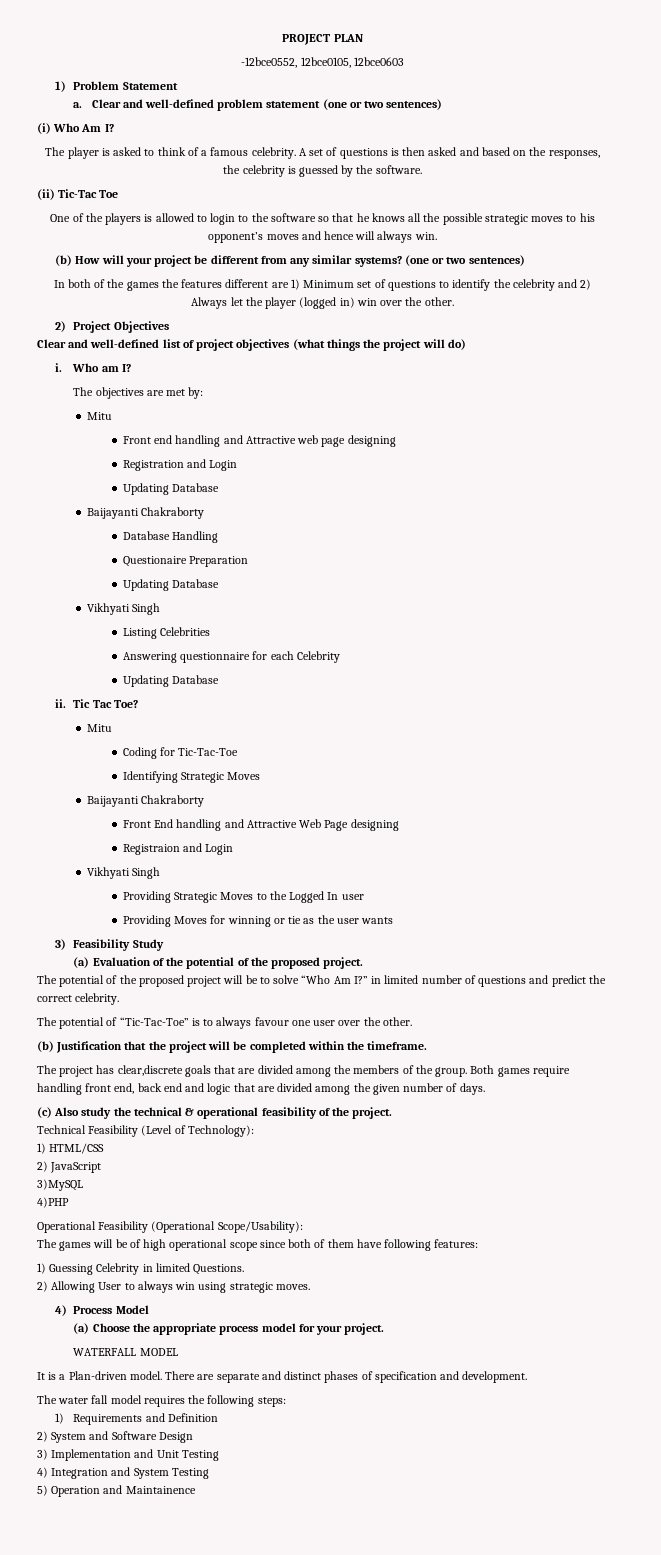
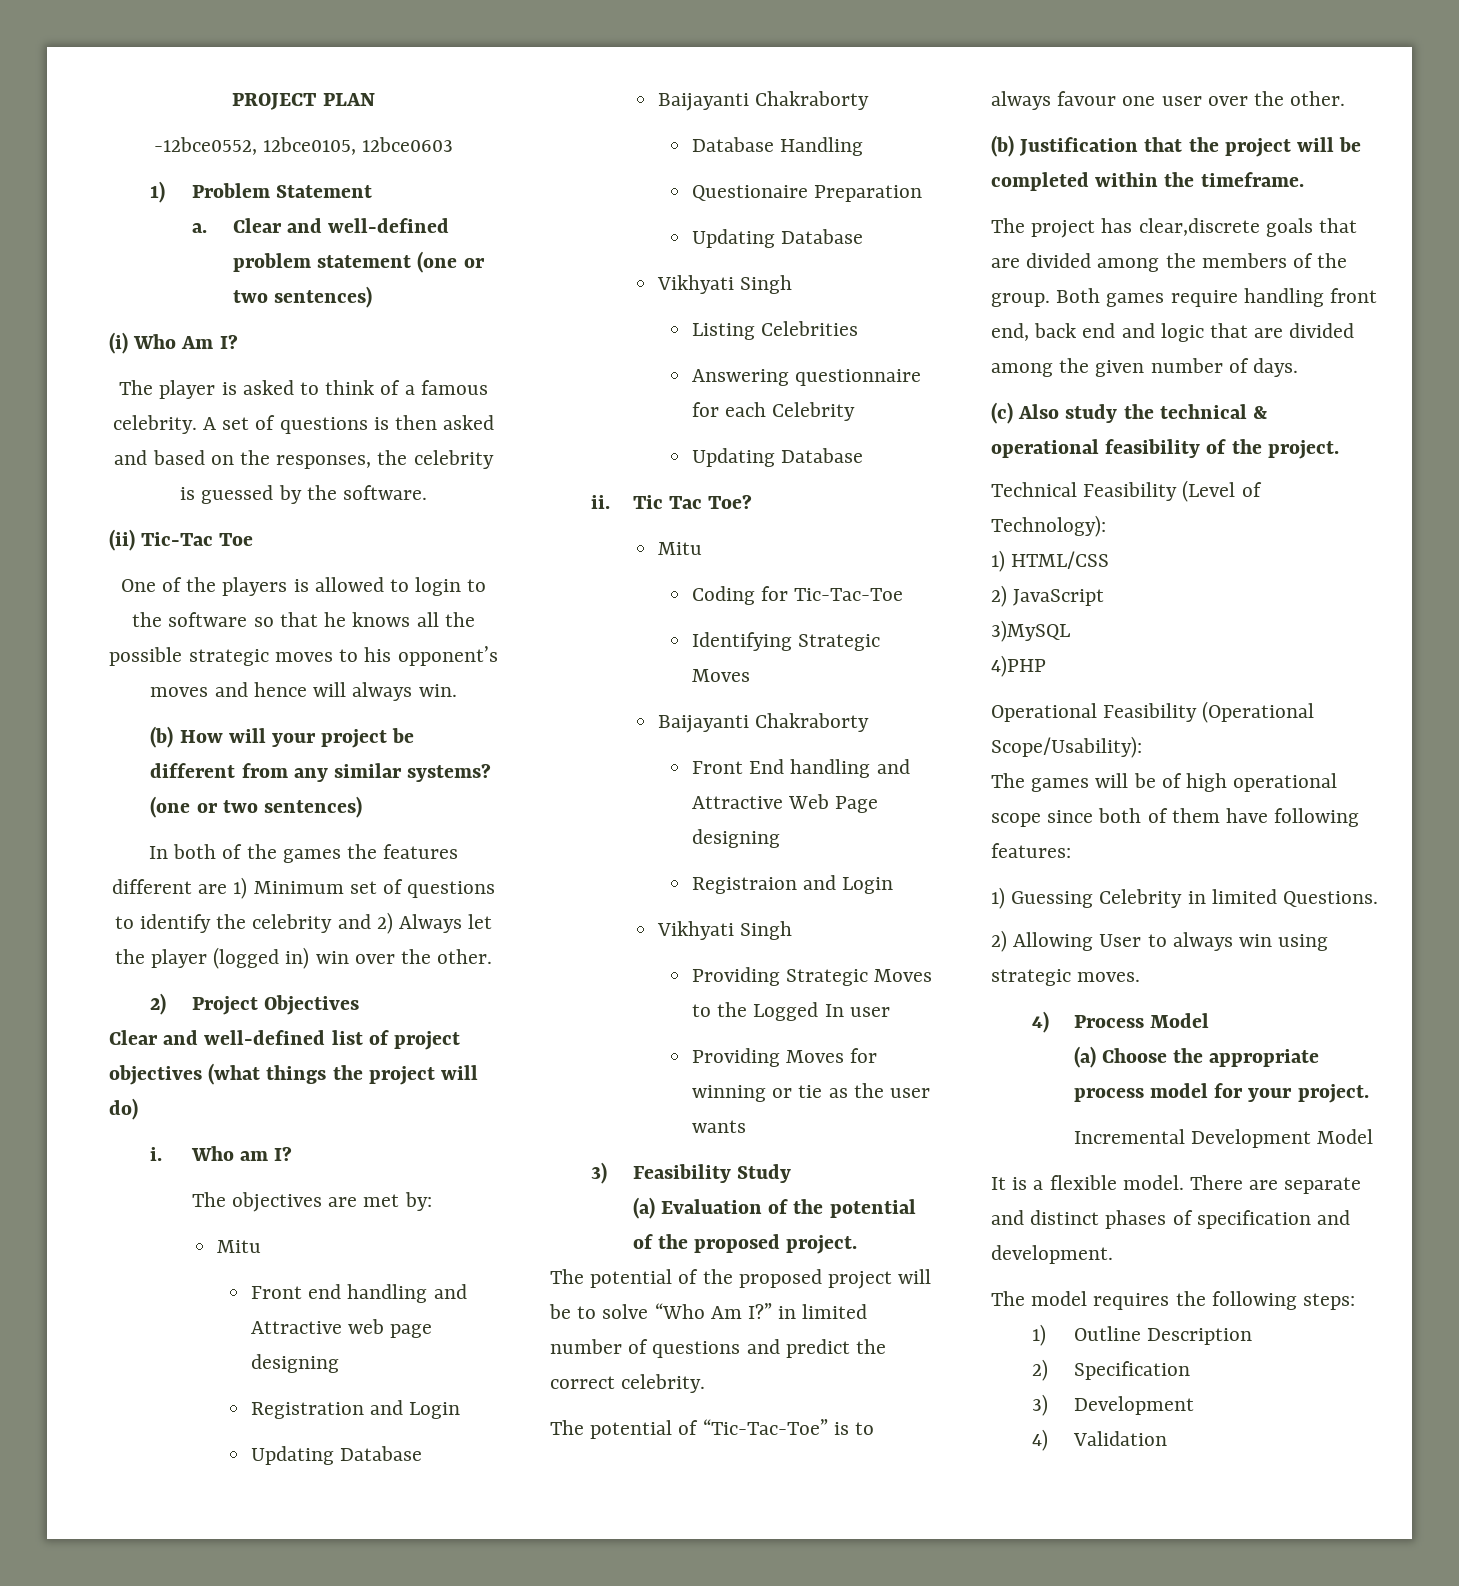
[73,1348,178,1356] WATERFALL MODEL -> [1073,1129,1374,1148] Incremental Development Model
[68,1371,127,1380] Plan-driven -> [1049,1175,1117,1190] flexible
[58,1395,109,1404] water fall -> (1025, 1298) none
[73,1413,218,1425] [37,1431,193,1443] [37,1449,219,1461] [37,1467,209,1479] [37,1485,196,1497] Requirements and Definition // 2) System and Software Design // 3) Implementation and Unit Testing // 4) Integration and System Testing // 5) Operation and Maintainence -> [1073,1326,1252,1345] [1032,1359,1190,1381] [1032,1394,1194,1416] [1032,1429,1167,1451] Outline Description // 2) Specification // 3) Development // 4) Validation

